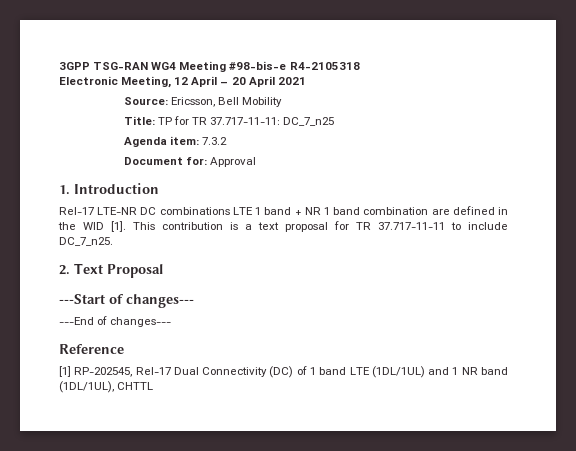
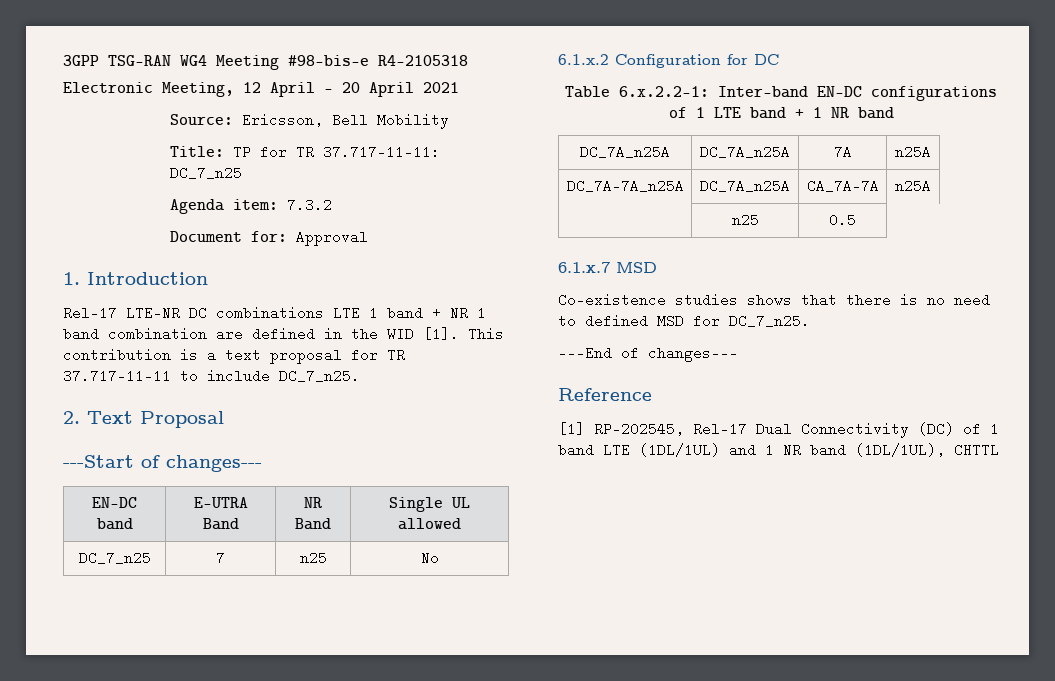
(194, 301) none -> [92,497,137,508] [96,518,133,530] [193,497,248,508] [202,518,239,530] [304,497,322,508] [295,518,331,530] [389,497,470,512] [398,518,461,530] [78,551,151,565] [216,551,225,565] [299,551,327,565] [420,551,439,565] [558,54,779,68] [565,86,997,101] [668,107,894,119] [580,145,670,159] [700,145,790,159] [833,145,852,159] [895,145,931,159] [566,179,684,193] [700,179,790,193] [806,179,879,193] [895,179,931,193] [731,213,759,227] [829,213,856,227] [558,262,657,273] [558,293,990,307] [558,314,810,328] // EN-DC band | E-UTRA Band | NR Band | Single UL allowed // DC_7_n25 | 7 | n25 | No // 6.1.x.2 Configuration for DC // Table 6.x.2.2-1: Inter-band EN-DC configurations of 1 LTE band + 1 NR band // DC_7A_n25A | DC_7A_n25A | 7A | n25A // DC_7A-7A_n25A | DC_7A_n25A | CA_7A-7A | n25A // | n25 | 0.5 // 6.1.x.7 MSD // Co-existence studies shows that there is no need to defined MSD for DC_7_n25.

